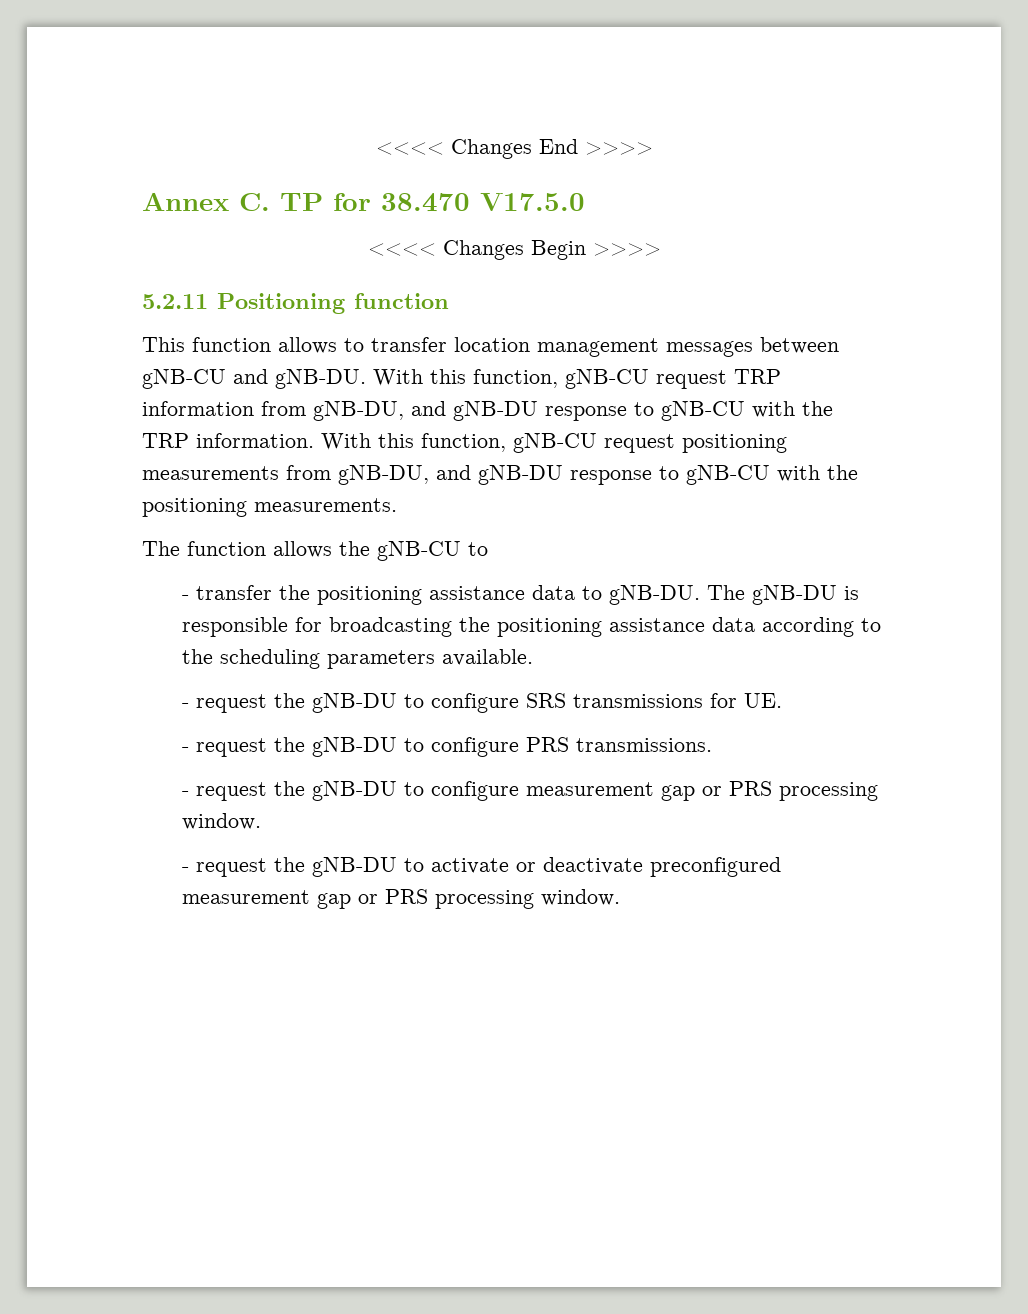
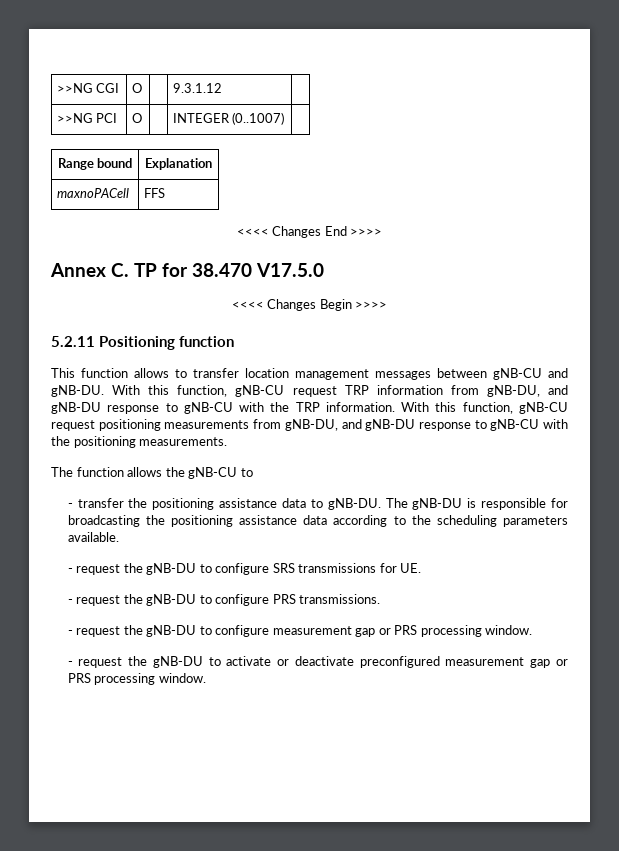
(375, 148) none -> [56,83,120,93] [131,83,142,93] [172,83,222,93] [56,113,118,123] [131,113,142,123] [172,112,285,125] [57,158,133,170] [145,158,212,170] [56,188,129,198] [143,188,165,198] >>NG CGI | O | | 9.3.1.12 | // >>NG PCI | O | | INTEGER (0..1007) | // Range bound | Explanation // maxnoPACell | FFS //

